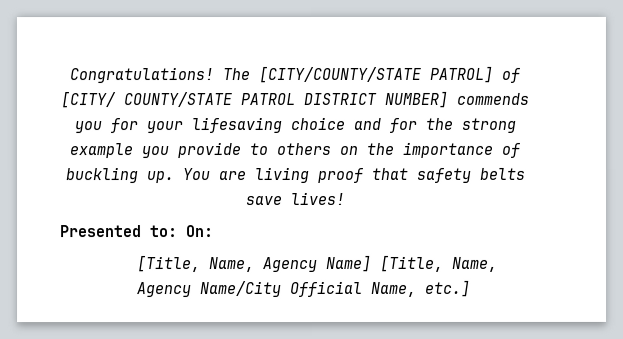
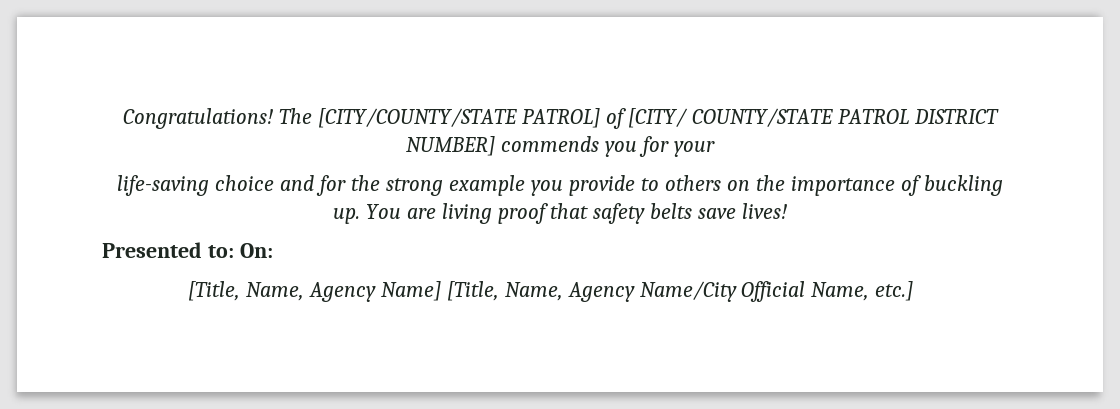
[190,117,282,134] lifesaving -> [117,175,210,196] // life-saving

